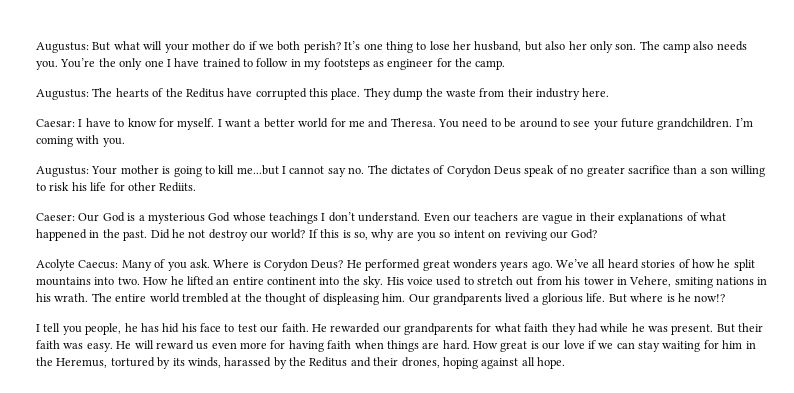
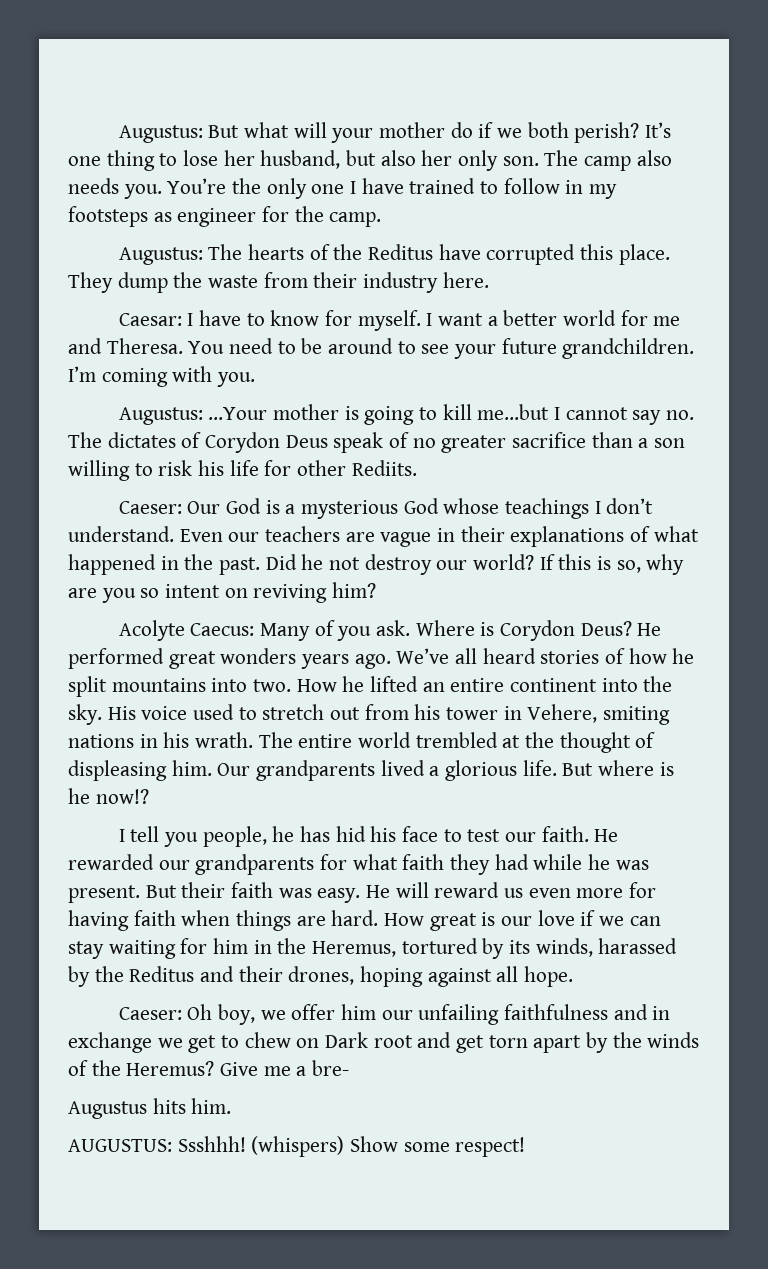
[91,166,118,175] Your -> [208,407,268,420] …Your
[549,229,598,239] our God? -> [332,582,377,598] him?
(565, 363) none -> [118,1004,671,1025] [68,1032,700,1053] [68,1060,350,1076] [68,1098,232,1119] [68,1136,526,1157] // Caeser: Oh boy, we offer him our unfailing faithfulness and in exchange we get to chew on Dark root and get torn apart by the winds of the Heremus? Give me a bre- // Augustus hits him. // AUGUSTUS: Ssshhh! (whispers) Show some respect!

